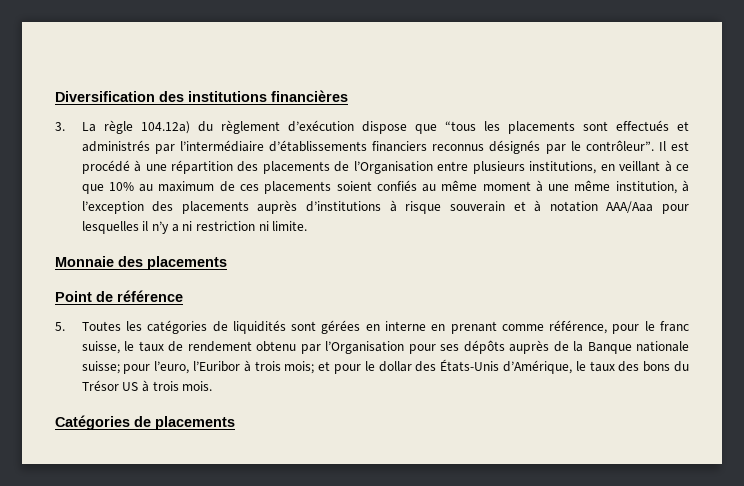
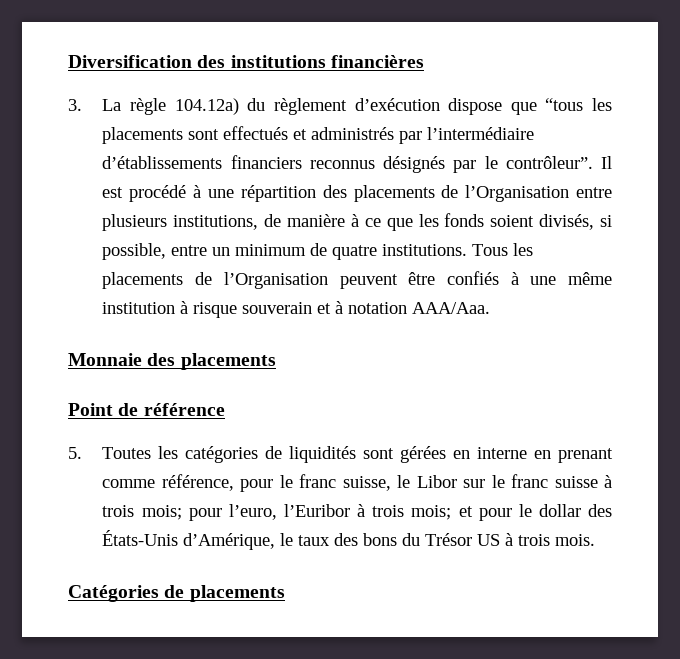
[600,161,661,172] en veillant -> [264,214,346,227] de manière
[108,180,689,194] [81,200,382,214] 10% au maximum de ces placements soient confiés au même moment à une même institution, à l’exception des placements auprès d’institutions -> [418,213,612,230] [102,243,534,260] [102,271,612,289] [102,302,176,314] les fonds soient divisés, si possible, entre un minimum de quatre institutions. Tous les placements de l’Organisation peuvent être confiés à une même institution
[606,201,690,214] [81,221,308,234] AAA/Aaa pour lesquelles il n’y a ni restriction ni limite. -> [412,302,491,314] AAA/Aaa.
[138,340,689,354] [81,361,120,374] taux de rendement obtenu par l’Organisation pour ses dépôts auprès de la Banque nationale suisse; -> [416,474,612,488] [102,505,182,520] Libor sur le franc suisse à trois mois;

